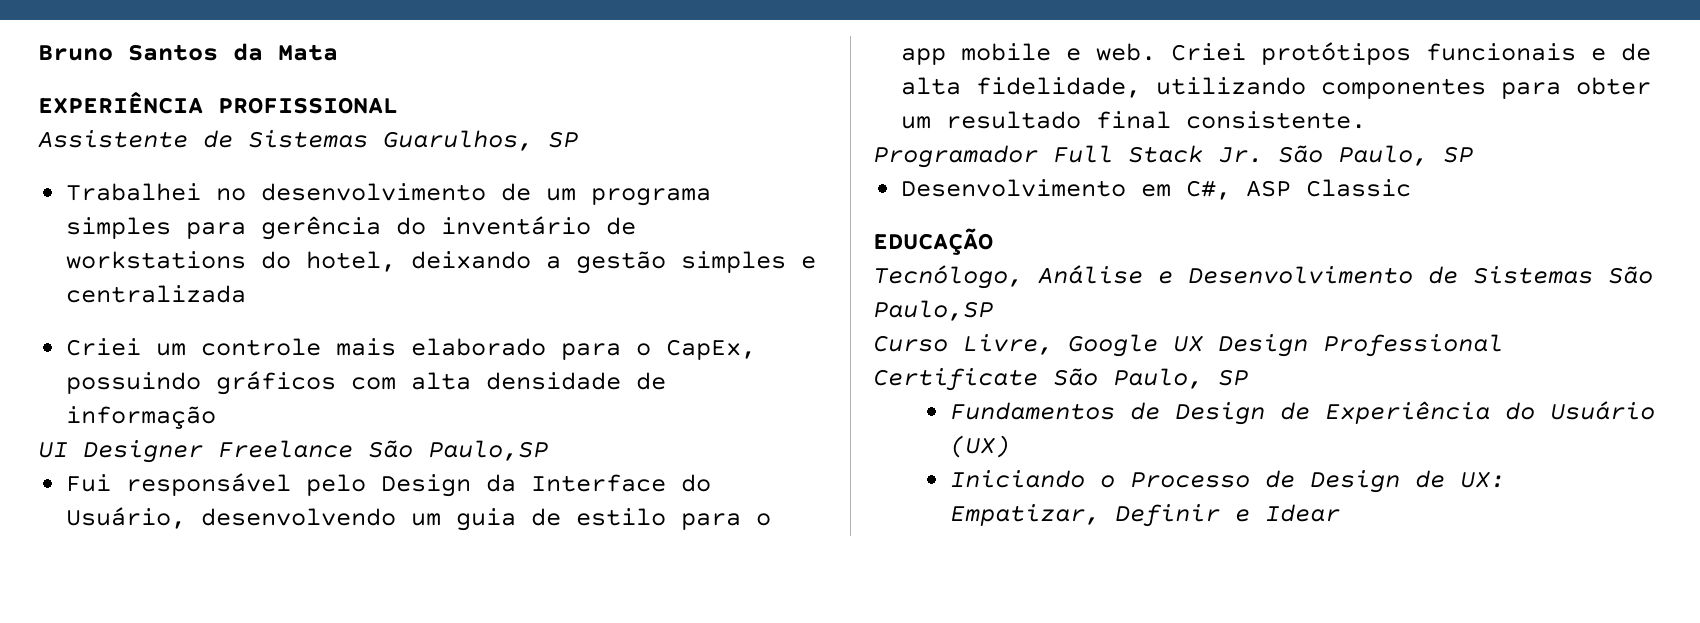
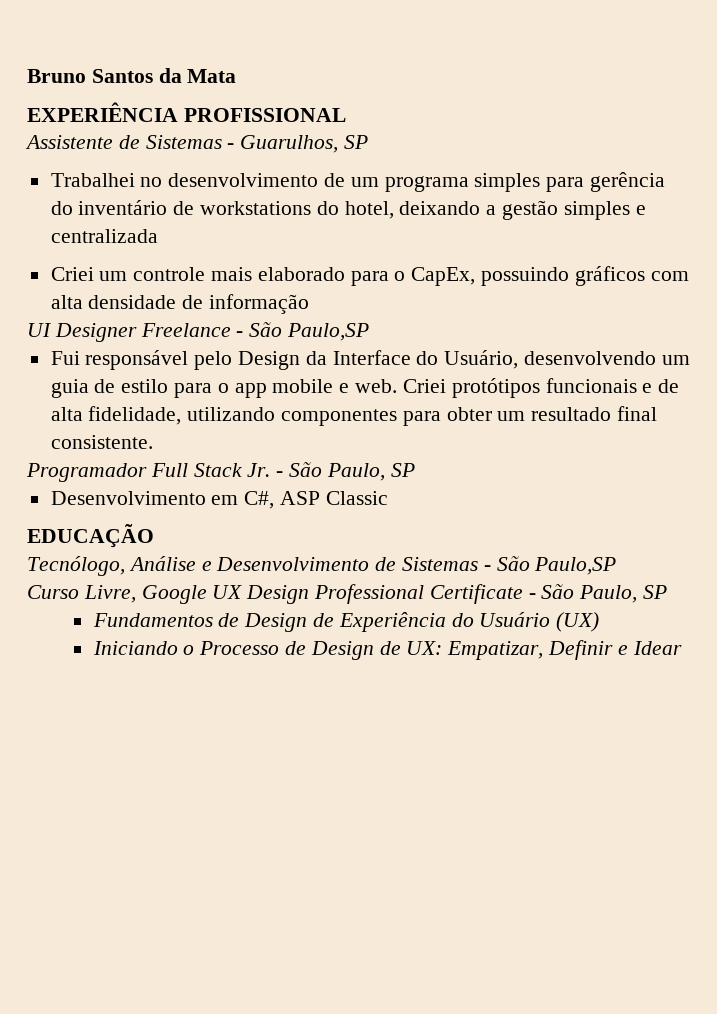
(368, 139) none -> [227,143,235,149] -
(353, 449) none -> [236,331,244,337] -
(1263, 155) none -> [276,471,284,477] -
(1593, 275) none -> [483,565,491,571] -
(1038, 379) none -> [528,593,536,599] -

